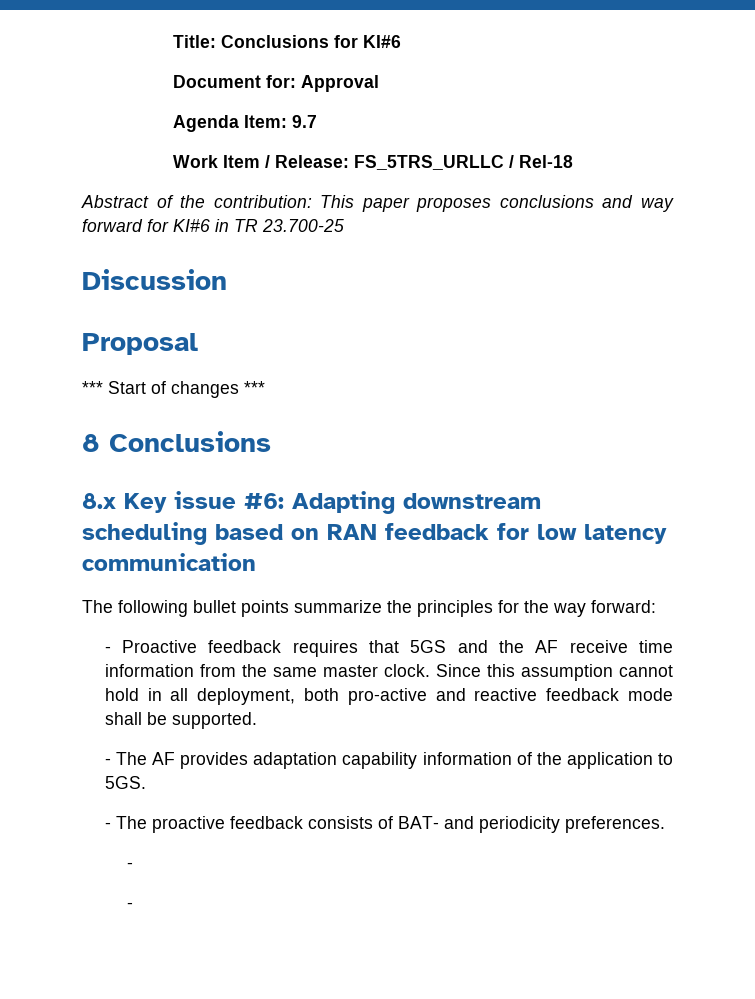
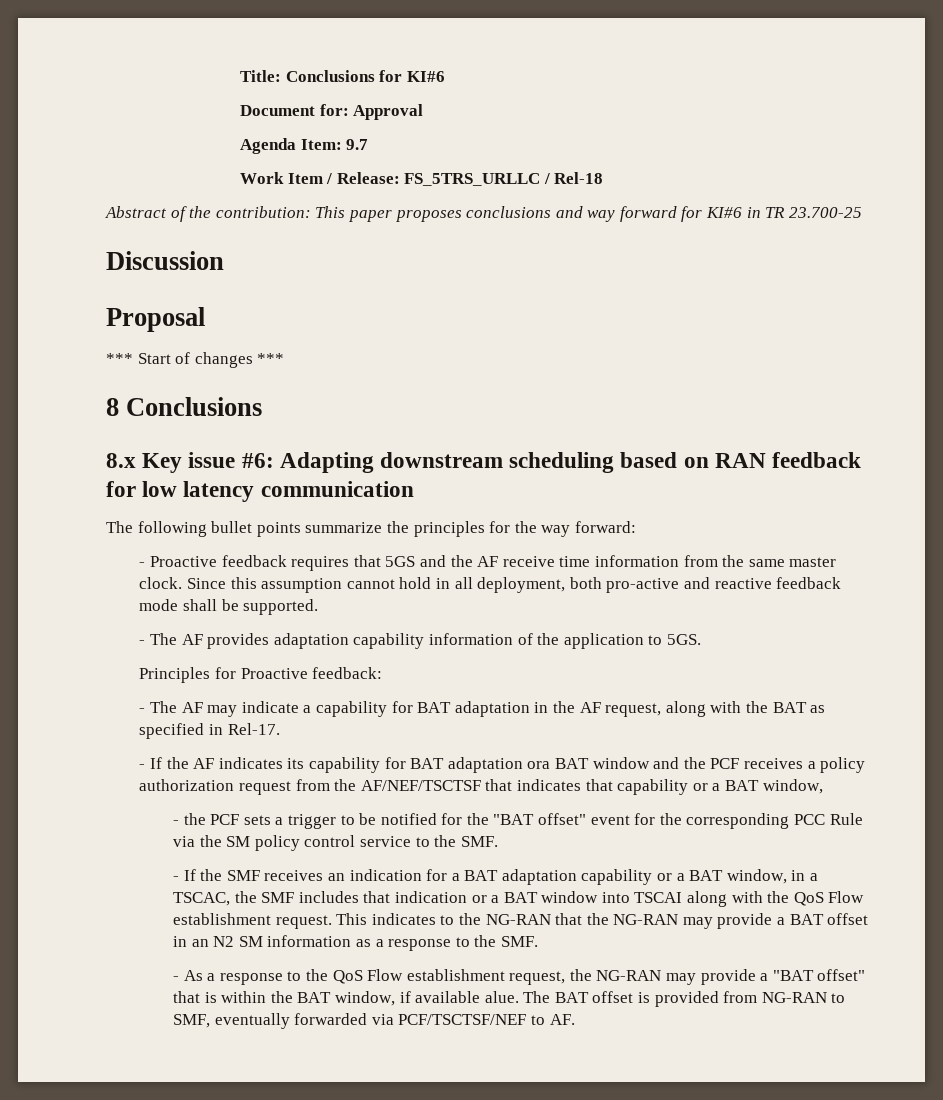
[104,816,665,833] [127,862,134,869] [127,902,134,909] - The proactive feedback consists of BAT- and periodicity preferences. // - // - -> [139,667,383,683] [139,701,826,717] [139,723,280,739] [139,757,866,773] [139,779,823,795] [172,813,863,829] [172,835,498,851] [172,869,818,885] [172,891,865,907] [172,913,869,929] [172,935,538,951] [172,969,866,985] [172,991,846,1007] [172,1013,575,1029] Principles for Proactive feedback: // - The AF may indicate a capability for BAT adaptation in the AF request, along with the BAT as specified in Rel-17. // - If the AF indicates its capability for BAT adaptation ora BAT window and the PCF receives a policy authorization request from the AF/NEF/TSCTSF that indicates that capability or a BAT window, // - the PCF sets a trigger to be notified for the "BAT offset" event for the corresponding PCC Rule via the SM policy control service to the SMF. // - If the SMF receives an indication for a BAT adaptation capability or a BAT window, in a TSCAC, the SMF includes that indication or a BAT window into TSCAI along with the QoS Flow establishment request. This indicates to the NG-RAN that the NG-RAN may provide a BAT offset in an N2 SM information as a response to the SMF. // - As a response to the QoS Flow establishment request, the NG-RAN may provide a "BAT offset" that is within the BAT window, if available alue. The BAT offset is provided from NG-RAN to SMF, eventually forwarded via PCF/TSCTSF/NEF to AF.

